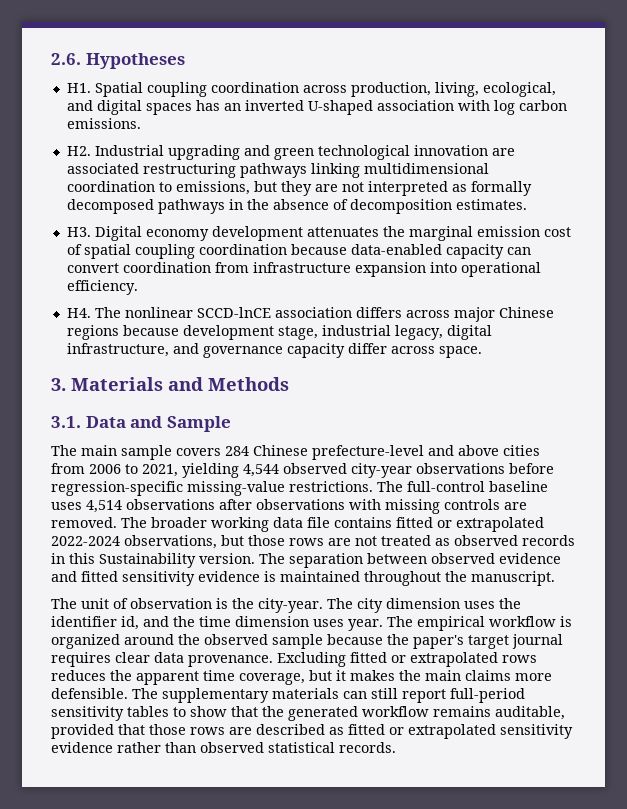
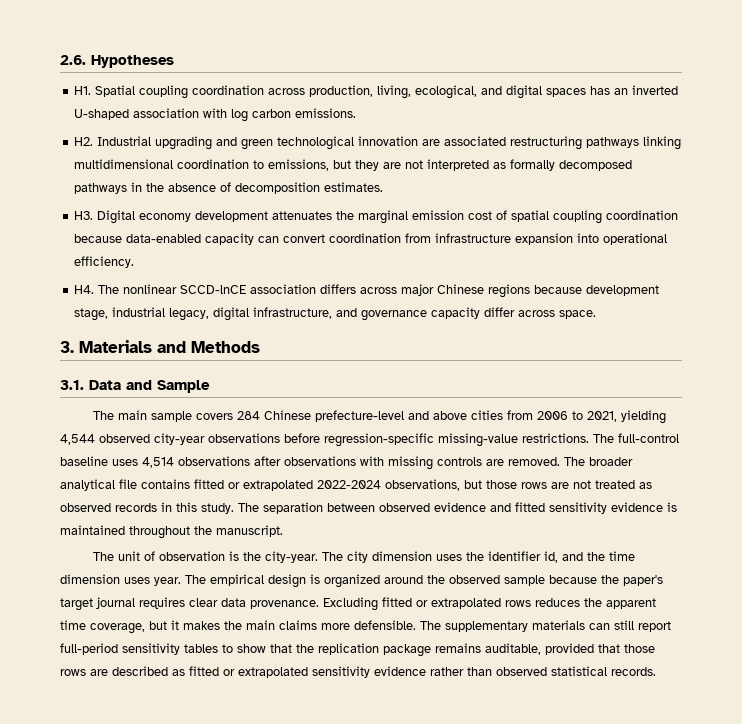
[211,517,303,532] working data -> [60,479,115,491] analytical
[99,553,255,568] Sustainability version. -> [201,503,234,514] study.
[489,616,556,627] workflow -> [268,574,306,588] design
[288,706,429,721] generated workflow -> [318,643,431,657] replication package

